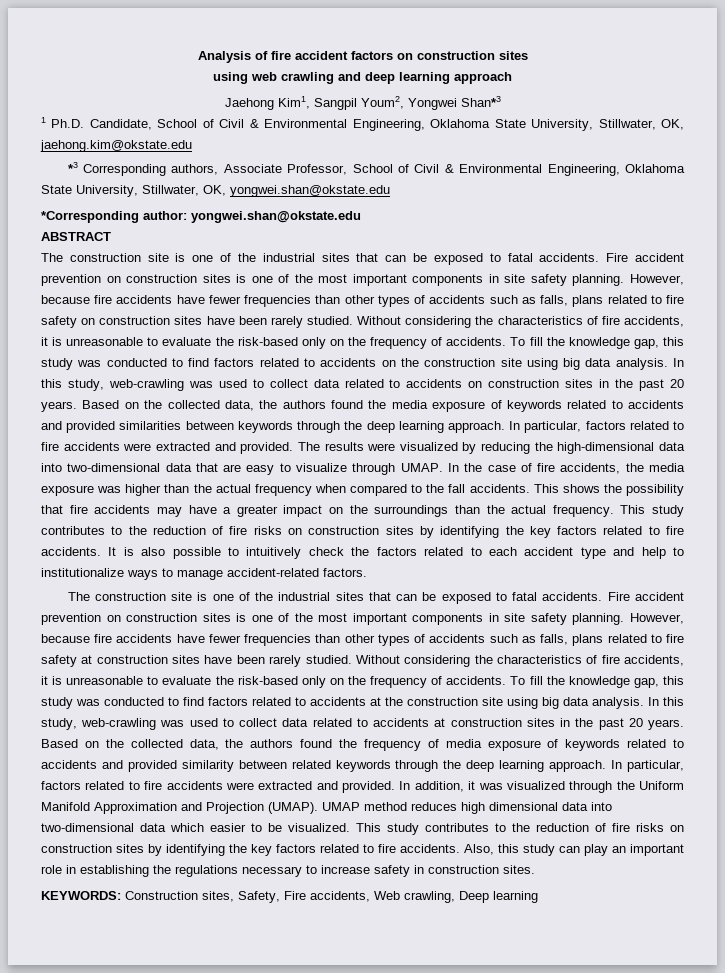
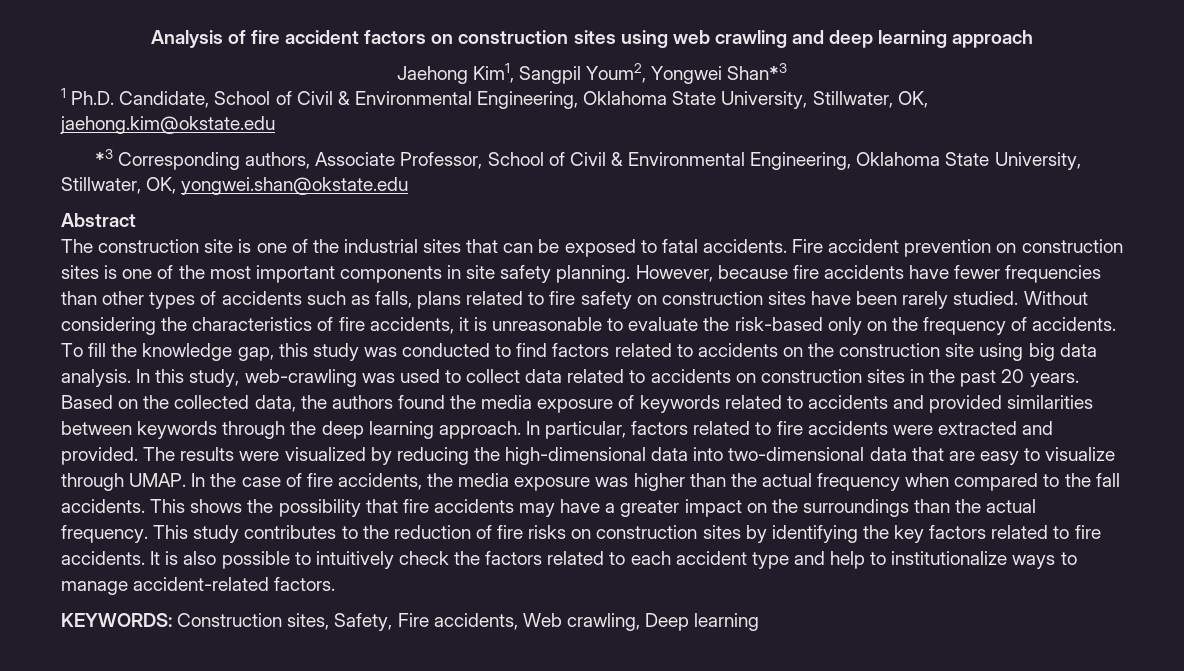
(528, 55) // -> (616, 37) none
[41,211,361,223] [41,232,111,241] *Corresponding author: yongwei.shan@okstate.edu // ABSTRACT -> [61,213,136,227] Abstract
[67,592,684,604] [41,613,685,625] [41,634,685,646] [41,655,684,667] [41,676,684,688] [41,697,684,709] [41,718,685,730] [41,739,684,751] [41,760,684,772] [41,781,684,793] [41,802,612,814] [41,823,684,835] [41,844,684,856] [41,865,535,877] // The construction site is one of the industrial sites that can be exposed to fatal accidents. Fire accident prevention on construction sites is one of the most important components in site safety planning. However, because fire accidents have fewer frequencies than other types of accidents such as falls, plans related to fire safety at construction sites have been rarely studied. Without considering the characteristics of fire accidents, it is unreasonable to evaluate the risk-based only on the frequency of accidents. To fill the knowledge gap, this study was conducted to find factors related to accidents at the construction site using big data analysis. In this study, web-crawling was used to collect data related to accidents at construction sites in the past 20 years. Based on the collected data, the authors found the frequency of media exposure of keywords related to accidents and provided similarity between related keywords through the deep learning approach. In particular, factors related to fire accidents were extracted and provided. In addition, it was visualized through the Uniform Manifold Approximation and Projection (UMAP). UMAP method reduces high dimensional data into two-dimensional data which easier to be visualized. This study contributes to the reduction of fire risks on construction sites by identifying the key factors related to fire accidents. Also, this study can play an important role in establishing the regulations necessary to increase safety in construction sites. -> (336, 584) none

